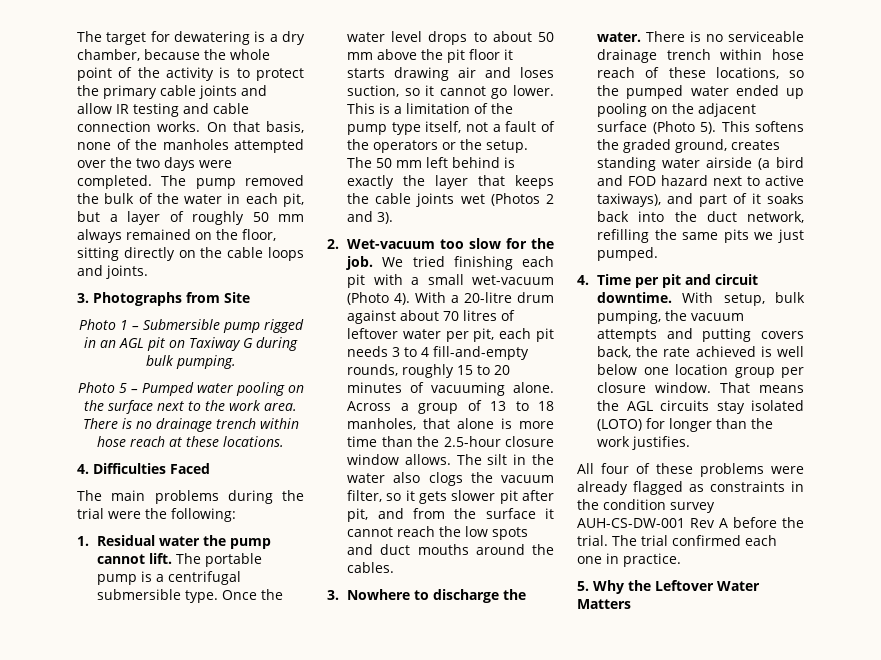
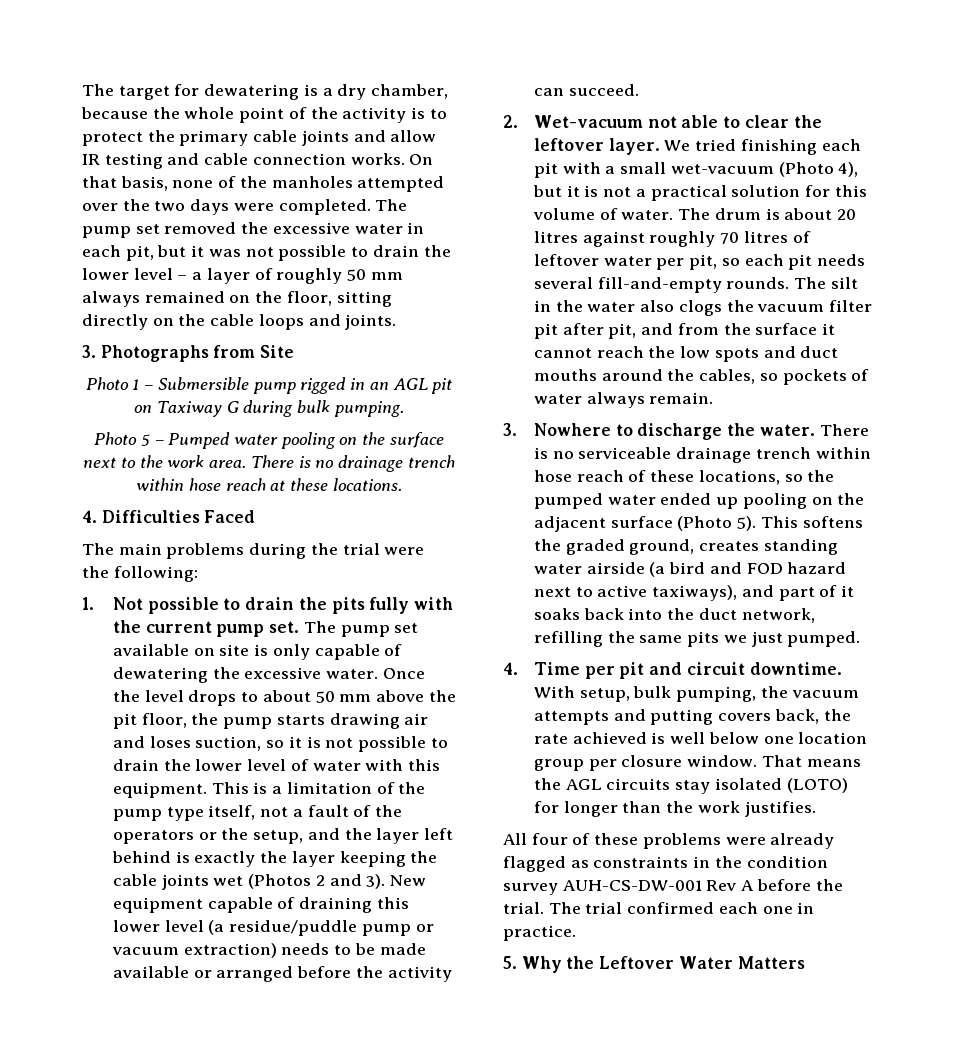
(236, 183) none -> [135,224,160,234] set
[104,193,179,204] bulk of the -> [272,222,350,234] excessive
(100, 216) none -> [191,245,451,261] [82,268,188,280] it was not possible to drain the lower level –
[97,535,272,549] [97,553,263,567] [97,571,242,585] [97,589,219,603] Residual water the pump cannot lift. The portable pump is a centrifugal submersible type. -> [112,597,454,614] [112,620,419,637] [112,644,403,660] [112,667,379,683] Not possible to drain the pits fully with the current pump set. The pump set available on site is only capable of dewatering the excessive water.
[347,32,386,42] water -> (140, 696) none
[469,49,514,60] floor it -> [141,713,273,729] floor, the pump
[439,85,554,99] cannot go lower. -> [306,736,448,752] [112,759,441,771] [112,782,207,798] is not possible to drain the lower level of water with this equipment.
[486,140,529,153] [347,157,423,168] setup. The 50 mm -> [253,828,420,844] setup, and the layer
[478,175,554,189] that keeps -> [339,851,406,867] keeping
[327,238,554,249] [346,256,374,270] // 2. Wet-vacuum too slow for the job. -> [390,875,427,886] [112,897,409,913] [112,920,434,936] [111,943,426,958] [112,966,452,982] [533,84,639,96] [503,115,822,128] [533,138,660,155] New equipment capable of draining this lower level (a residue/puddle pump or vacuum extraction) needs to be made available or arranged before the activity can succeed. // 2. Wet-vacuum not able to clear the leftover layer.
[394,292,554,305] [347,310,440,324] 4). With a 20-litre drum against about -> [838,162,859,177] [532,185,867,201] [532,208,857,220] [533,231,716,247] 4), but it is not a practical solution for this volume of water. The drum is about 20 litres against roughly
(495, 335) none -> [721,258,740,266] so
[392,346,530,360] [347,364,511,378] [347,382,554,396] [347,400,554,414] [347,418,554,430] [347,436,554,447] [347,454,451,465] 3 to 4 fill-and-empty rounds, roughly 15 to 20 minutes of vacuuming alone. Across a group of 13 to 18 manholes, that alone is more time than the 2.5-hour closure window allows. -> [533,277,790,293] several fill-and-empty rounds.
[347,490,496,504] filter, so it gets slower -> [829,300,873,312] filter
[347,562,395,573] cables. -> [699,369,870,385] [533,392,714,408] cables, so pockets of water always remain.

